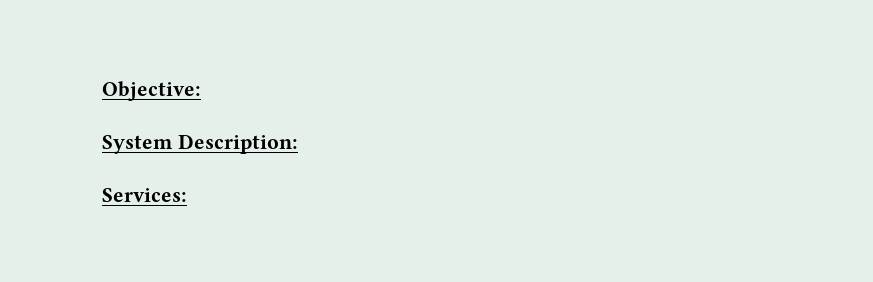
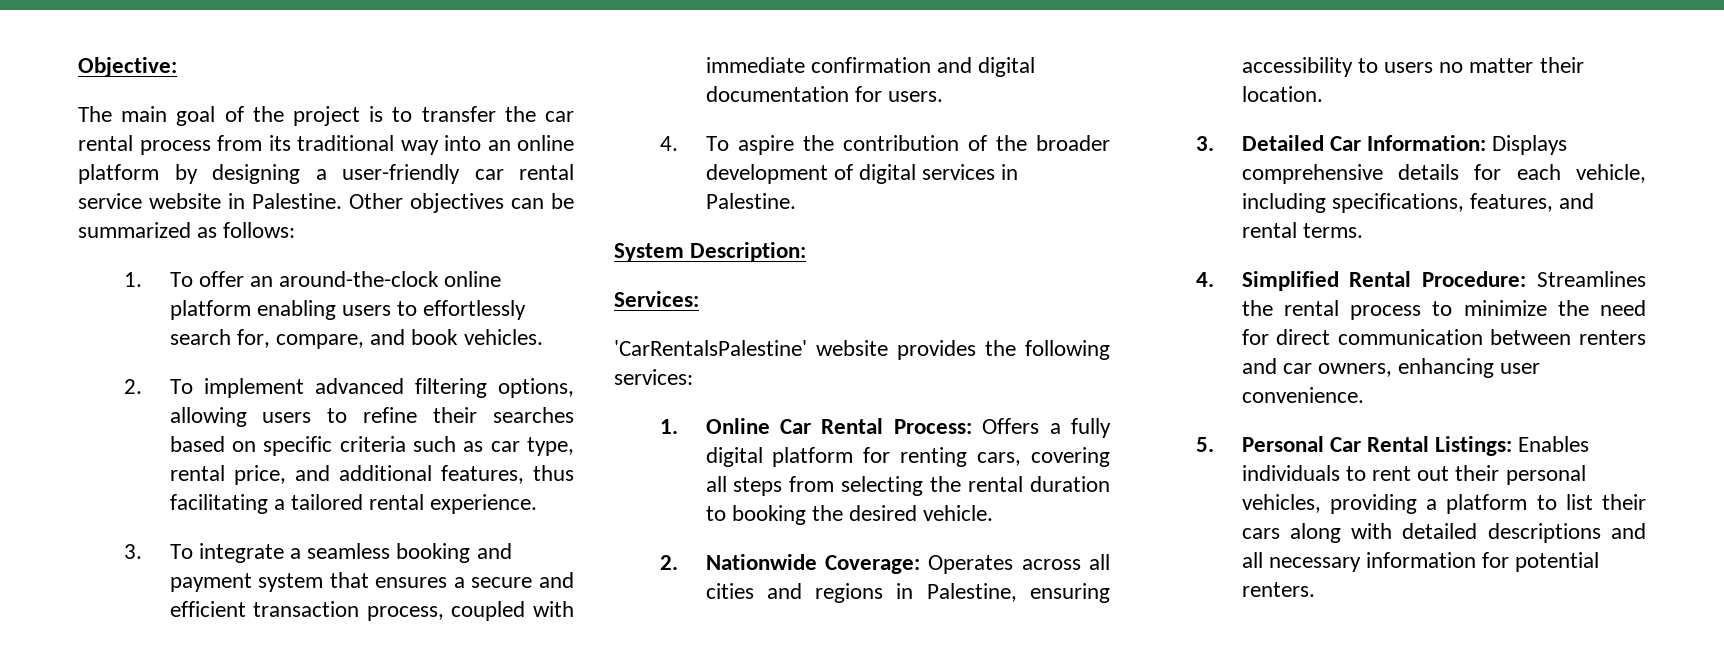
[102,134,298,154] [102,188,187,202] System Description: // Services: -> [78,106,574,126] [78,135,574,155] [78,164,574,184] [78,193,574,213] [78,222,296,238] [123,271,502,287] [169,300,527,320] [169,329,543,349] [123,378,574,398] [169,407,574,427] [169,436,575,456] [169,465,574,485] [169,494,538,514] [123,543,512,563] [169,572,575,592] [169,601,574,621] [705,57,1036,77] [705,86,943,102] [659,135,1110,155] [705,164,1019,184] [705,193,796,209] [614,242,807,262] [614,291,699,307] [614,340,1110,360] [614,369,693,385] [659,418,1111,438] [705,447,1110,467] [705,476,1110,496] [705,505,994,525] [659,554,1110,574] [705,583,1110,603] [1241,57,1584,77] [1241,86,1323,102] [1195,135,1568,155] [1241,164,1646,184] [1241,193,1595,213] [1241,222,1363,238] [1195,271,1646,291] [1241,300,1646,320] [1241,329,1646,345] [1241,358,1541,378] [1241,387,1364,403] [1195,436,1590,456] [1241,465,1586,485] [1241,494,1646,514] [1241,523,1646,543] [1241,552,1600,572] [1241,582,1315,597] The main goal of the project is to transfer the car rental process from its traditional way into an online platform by designing a user-friendly car rental service website in Palestine. Other objectives can be summarized as follows: // 1. To offer an around-the-clock online platform enabling users to effortlessly search for, compare, and book vehicles. // 2. To implement advanced filtering options, allowing users to refine their searches based on specific criteria such as car type, rental price, and additional features, thus facilitating a tailored rental experience. // 3. To integrate a seamless booking and payment system that ensures a secure and efficient transaction process, coupled with immediate confirmation and digital documentation for users. // 4. To aspire the contribution of the broader development of digital services in Palestine. // System Description: // Services: // 'CarRentalsPalestine' website provides the following services: // 1. Online Car Rental Process: Offers a fully digital platform for renting cars, covering all steps from selecting the rental duration to booking the desired vehicle. // 2. Nationwide Coverage: Operates across all cities and regions in Palestine, ensuring accessibility to users no matter their location. // 3. Detailed Car Information: Displays comprehensive details for each vehicle, including specifications, features, and rental terms. // 4. Simplified Rental Procedure: Streamlines the rental process to minimize the need for direct communication between renters and car owners, enhancing user convenience. // 5. Personal Car Rental Listings: Enables individuals to rent out their personal vehicles, providing a platform to list their cars along with detailed descriptions and all necessary information for potential renters.

